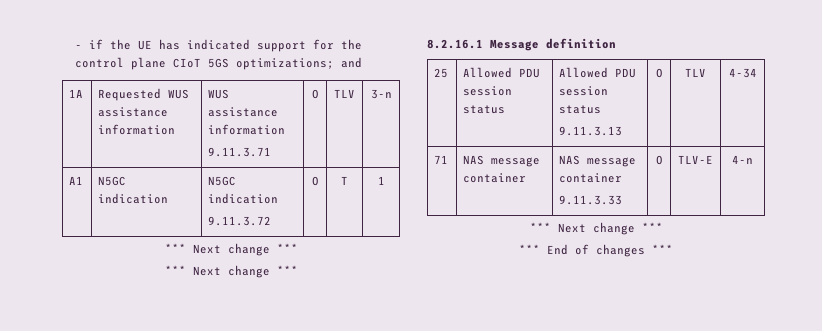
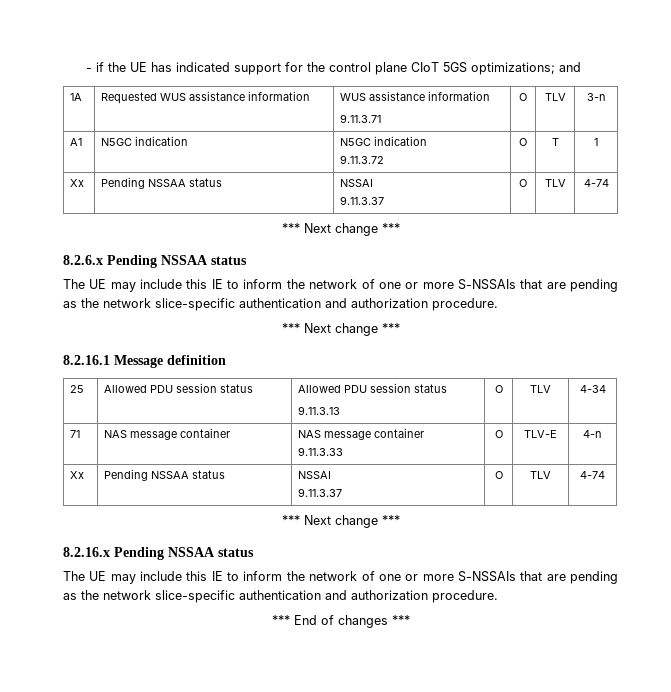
[164,243,298,256] // *** Next change *** -> [70,179,85,187] [101,177,223,189] [340,179,374,187] [340,196,385,205] [519,179,527,187] [544,179,566,187] [583,179,609,187] [281,223,400,236] [63,255,247,268] [63,279,619,292] [63,298,498,311] // Xx | Pending NSSAA status | NSSAI // 9.11.3.37 | O | TLV | 4-74 // *** Next change *** // 8.2.6.x Pending NSSAA status // The UE may include this IE to inform the network of one or more S-NSSAIs that are pending as the network slice-specific authentication and authorization procedure.
[529,222,663,235] // *** Next change *** -> [70,471,85,479] [104,469,226,481] [298,471,332,479] [298,488,343,497] [494,471,503,479] [530,471,551,479] [580,471,605,479] [281,515,400,528] [63,547,254,560] [63,571,619,584] [63,590,498,603] // Xx | Pending NSSAA status | NSSAI // 9.11.3.37 | O | TLV | 4-74 // *** Next change *** // 8.2.16.x Pending NSSAA status // The UE may include this IE to inform the network of one or more S-NSSAIs that are pending as the network slice-specific authentication and authorization procedure.

